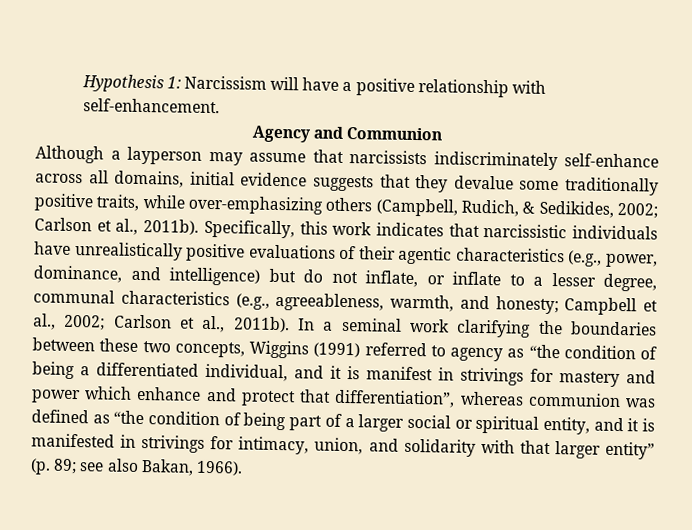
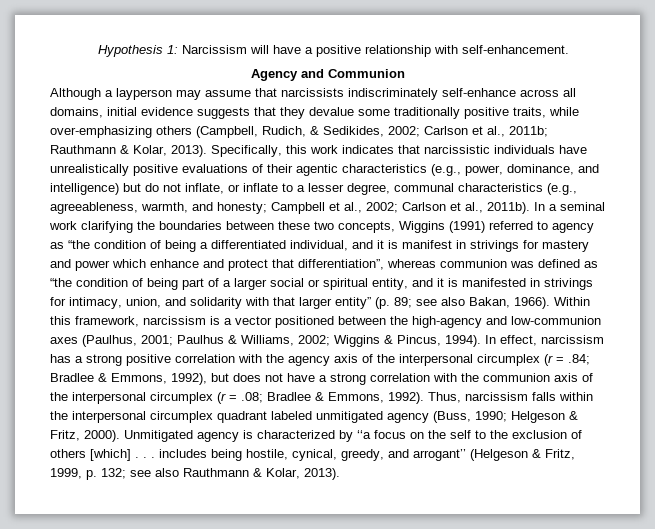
[143,219,200,235] 2011b). -> [509,126,548,137] [50,145,207,157] 2011b; Rauthmann & Kolar, 2013).
(243, 468) none -> [554,297,590,306] [50,316,601,328] [50,335,604,347] [50,354,590,366] [50,373,593,385] [50,392,593,404] [50,411,578,423] [50,430,582,442] [50,449,575,461] [50,468,340,480] Within this framework, narcissism is a vector positioned between the high-agency and low-communion axes (Paulhus, 2001; Paulhus & Williams, 2002; Wiggins & Pincus, 1994). In effect, narcissism has a strong positive correlation with the agency axis of the interpersonal circumplex (r = .84; Bradlee & Emmons, 1992), but does not have a strong correlation with the communion axis of the interpersonal circumplex (r = .08; Bradlee & Emmons, 1992). Thus, narcissism falls within the interpersonal circumplex quadrant labeled unmitigated agency (Buss, 1990; Helgeson & Fritz, 2000). Unmitigated agency is characterized by ‘‘a focus on the self to the exclusion of others [which] . . . includes being hostile, cynical, greedy, and arrogant’’ (Helgeson & Fritz, 1999, p. 132; see also Rauthmann & Kolar, 2013).

